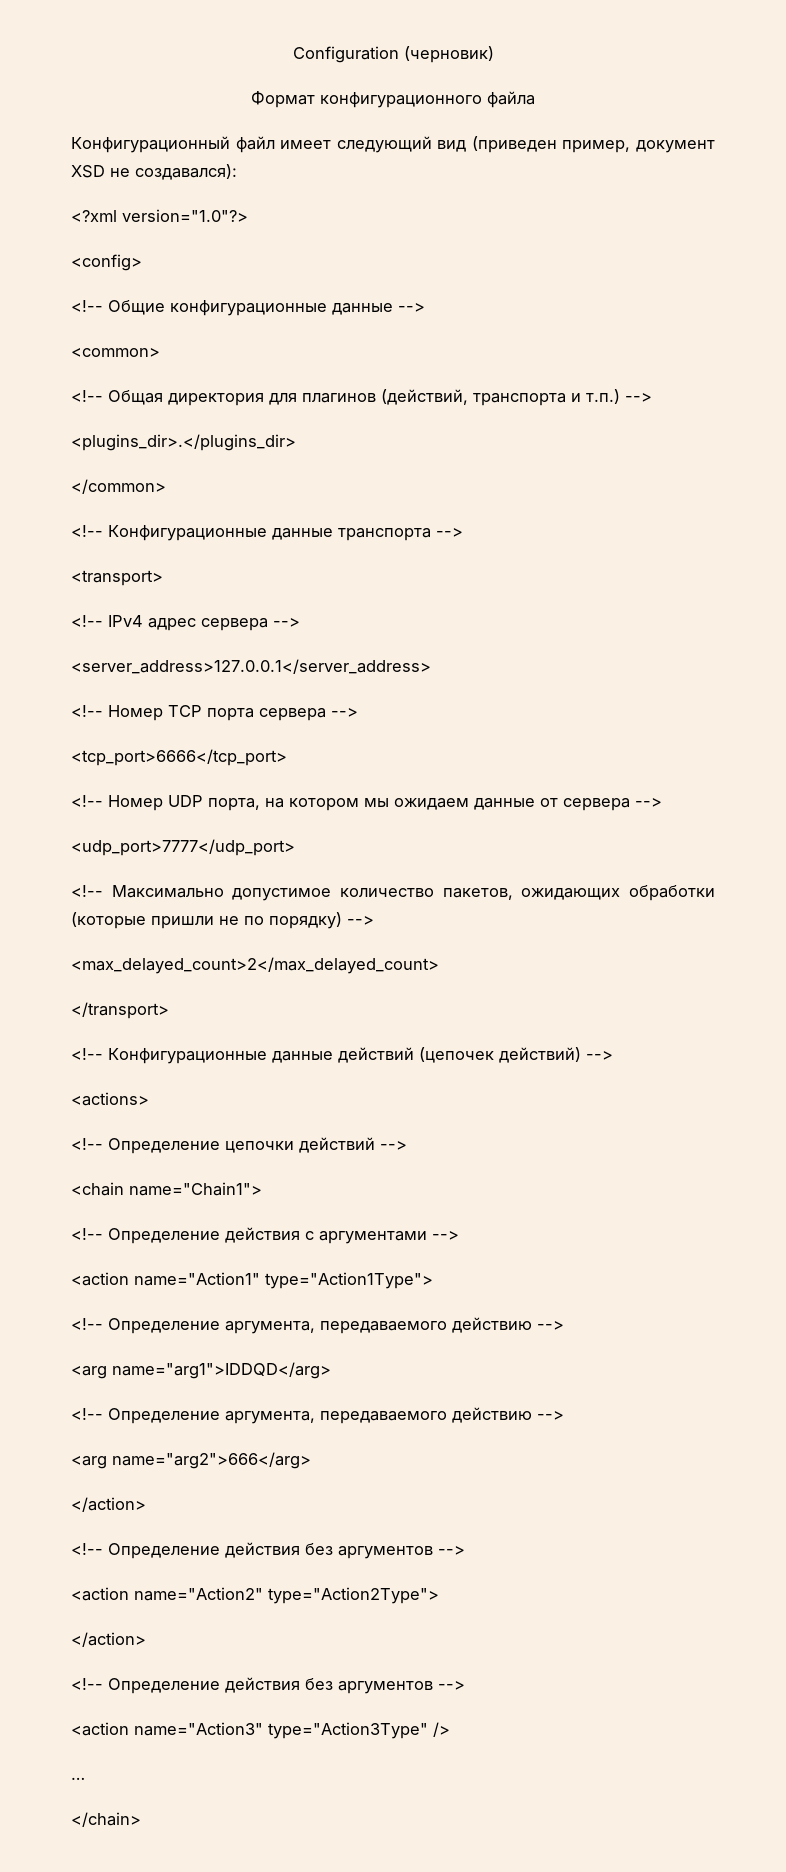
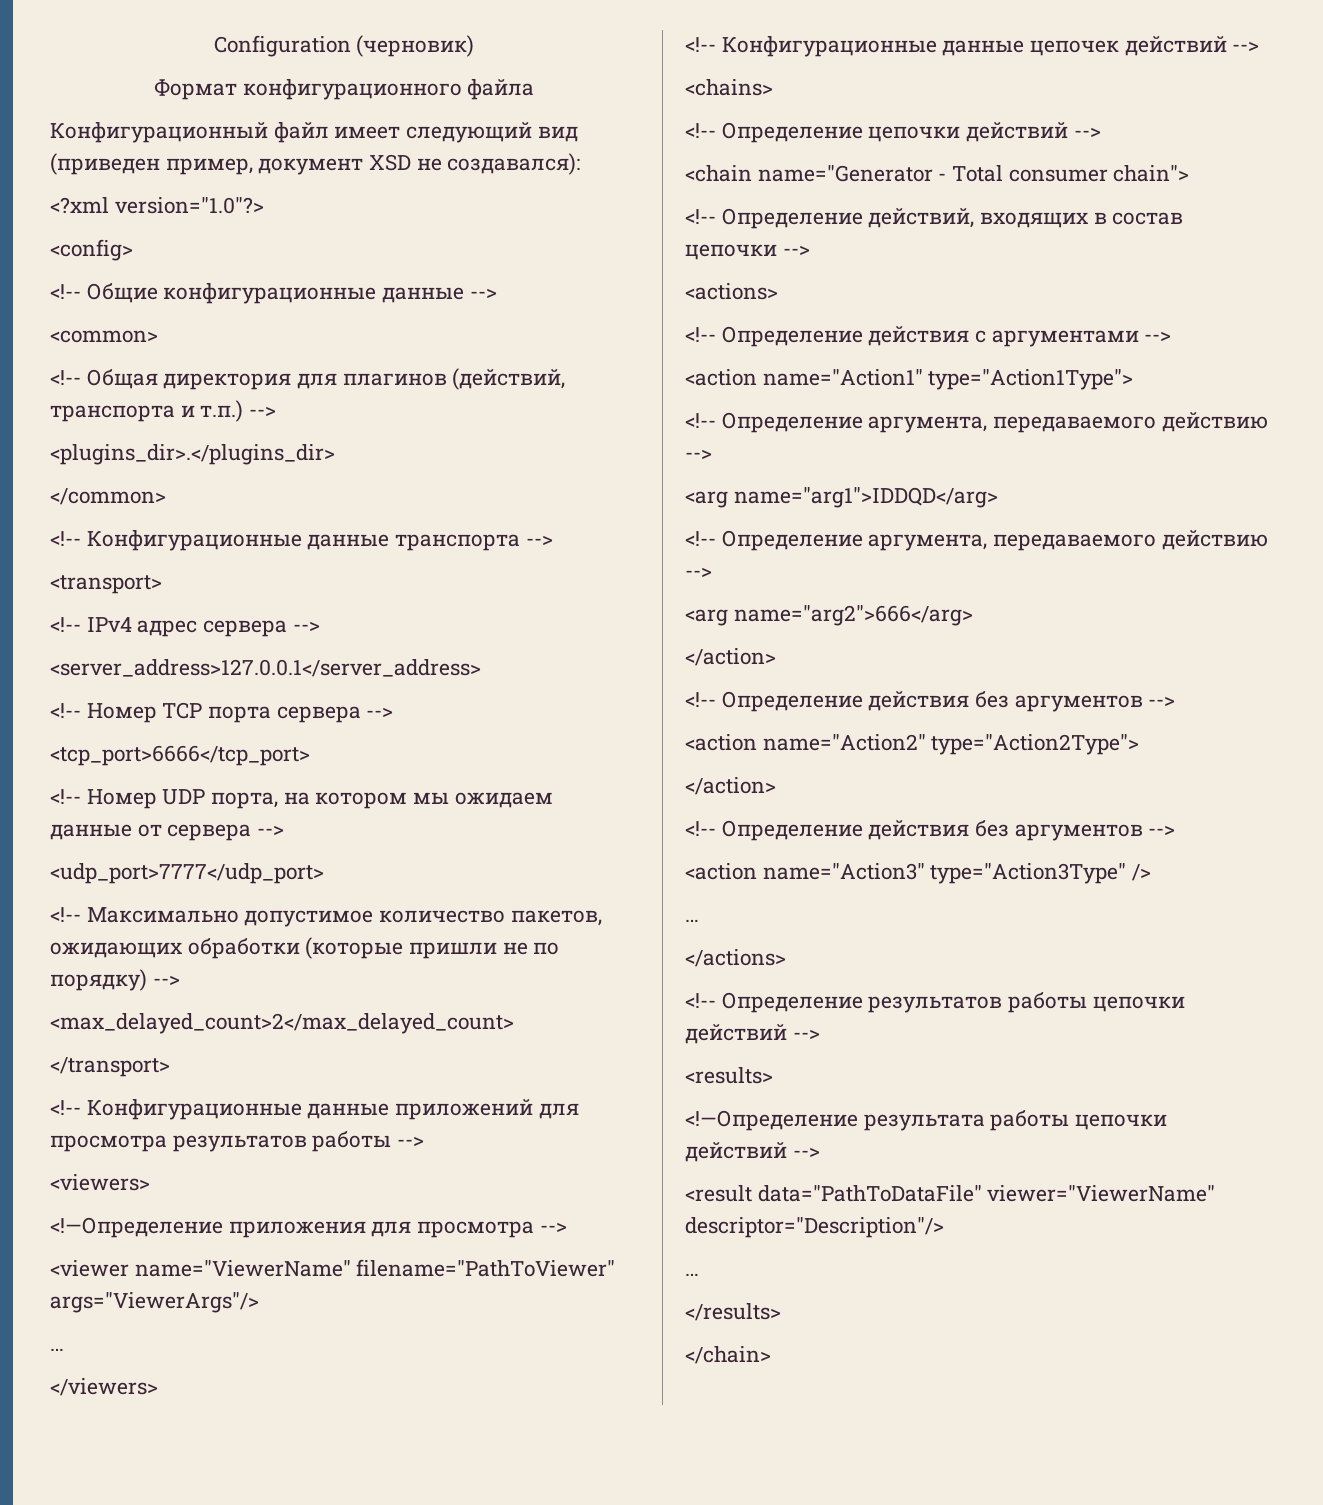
[338,1047,613,1063] [71,1092,149,1106] действий (цепочек действий) --> // <actions> -> [395,1099,579,1120] [50,1131,425,1152] [50,1174,150,1191] [50,1217,567,1238] [50,1259,616,1277] [50,1292,259,1313] [50,1348,64,1351] [50,1378,158,1396] [685,36,1260,57] [685,79,773,96] приложений для просмотра результатов работы --> // <viewers> // <!—Определение приложения для просмотра --> // <viewer name="ViewerName" filename="PathToViewer" args="ViewerArgs"/> // … // </viewers> // <!-- Конфигурационные данные цепочек действий --> // <chains>
[129,1182,262,1196] name="Chain1"> -> [757,165,1190,182] [685,208,1184,229] [685,244,810,260] [685,283,778,300] name="Generator - Total consumer chain"> // <!-- Определение действий, входящих в состав цепочки --> // <actions>
(85, 1778) none -> [685,949,786,967] [685,992,1185,1013] [685,1024,820,1044] [685,1067,773,1084] [685,1110,1168,1131] [685,1142,820,1162] [685,1185,1216,1202] [685,1217,944,1238] [685,1273,699,1276] [685,1303,781,1321] // </actions> // <!-- Определение результатов работы цепочки действий --> // <results> // <!—Определение результата работы цепочки действий --> // <result data="PathToDataFile" viewer="ViewerName" descriptor="Description"/> // … // </results>

